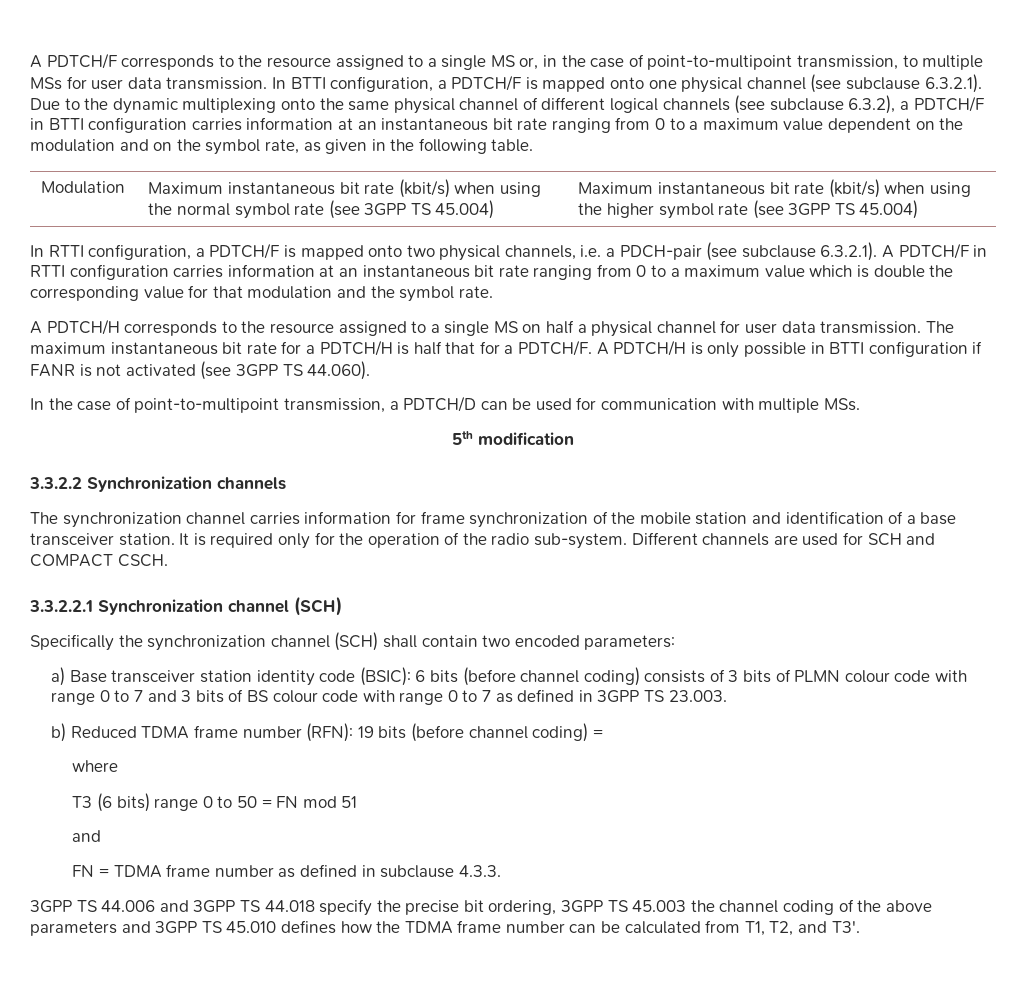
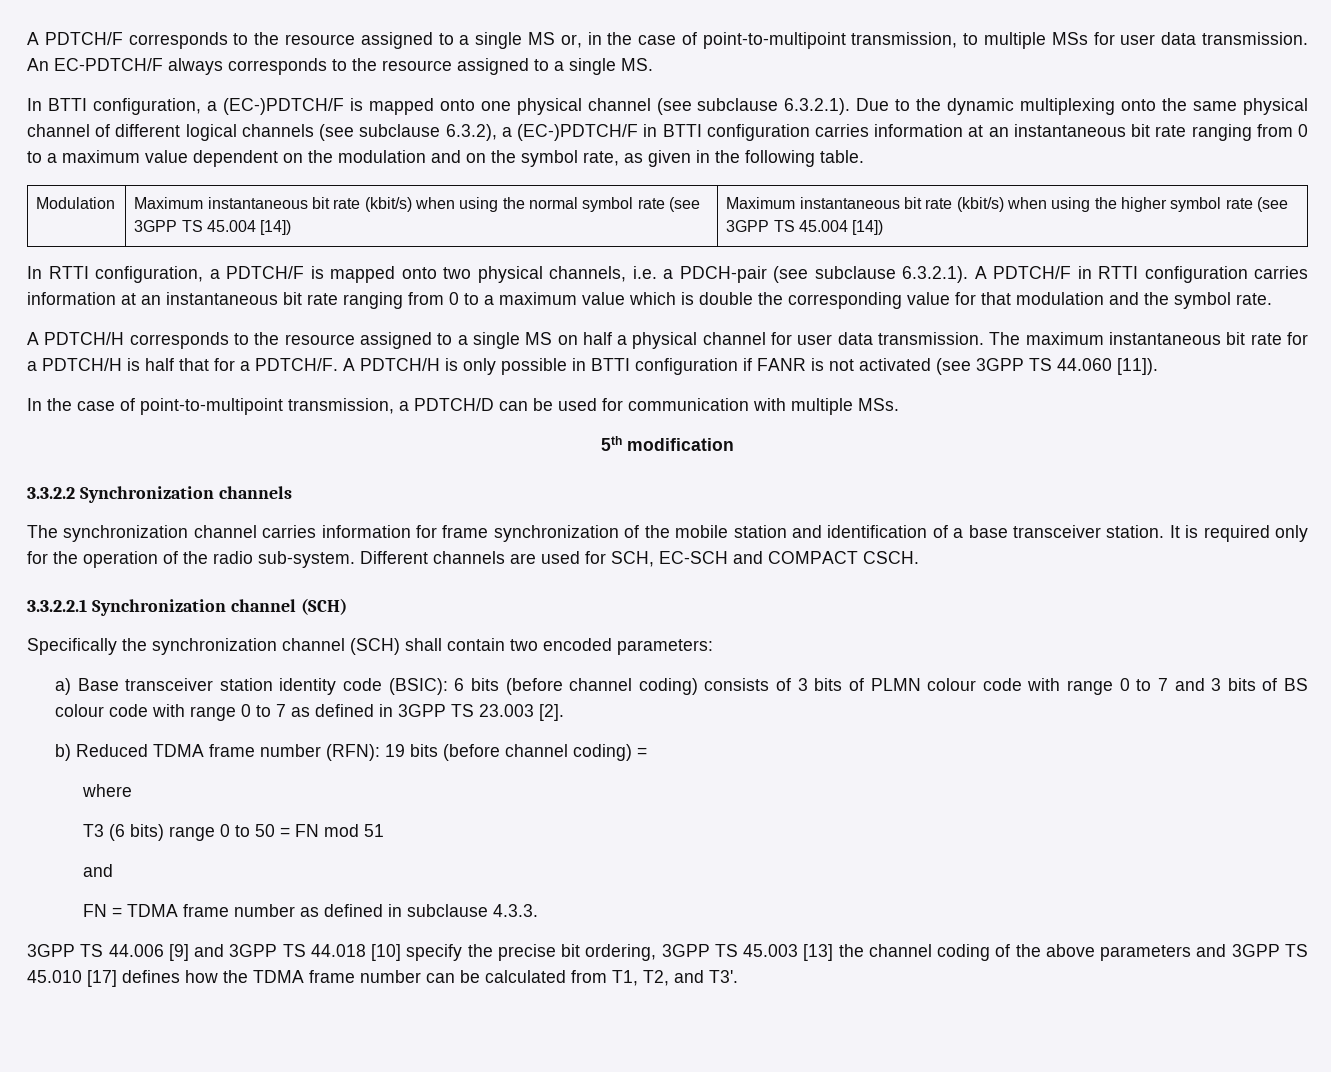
(268, 83) none -> [27,58,653,75] An EC-PDTCH/F always corresponds to the resource assigned to a single MS. //
[451,75,522,91] PDTCH/F -> [222,98,344,115] (EC-)PDTCH/F
[913,96,984,112] PDTCH/F -> [517,124,639,141] (EC-)PDTCH/F
[435,200,495,219] 45.004) -> [207,220,292,235] 45.004 [14])
[859,200,919,219] 45.004) -> [799,220,884,235] 45.004 [14])
[307,361,371,380] 44.060). -> [1057,358,1158,375] 44.060 [11]).
[867,533,902,546] SCH -> [611,551,728,567] SCH, EC-SCH
[668,690,727,702] 23.003. -> [478,704,564,721] 23.003 [2].
(156, 906) none -> [168,944,189,961] [9]
(315, 906) none -> [371,944,402,961] [10]
(687, 906) none -> [803,944,834,961] [13]
(277, 927) none -> [87,970,117,987] [17]

